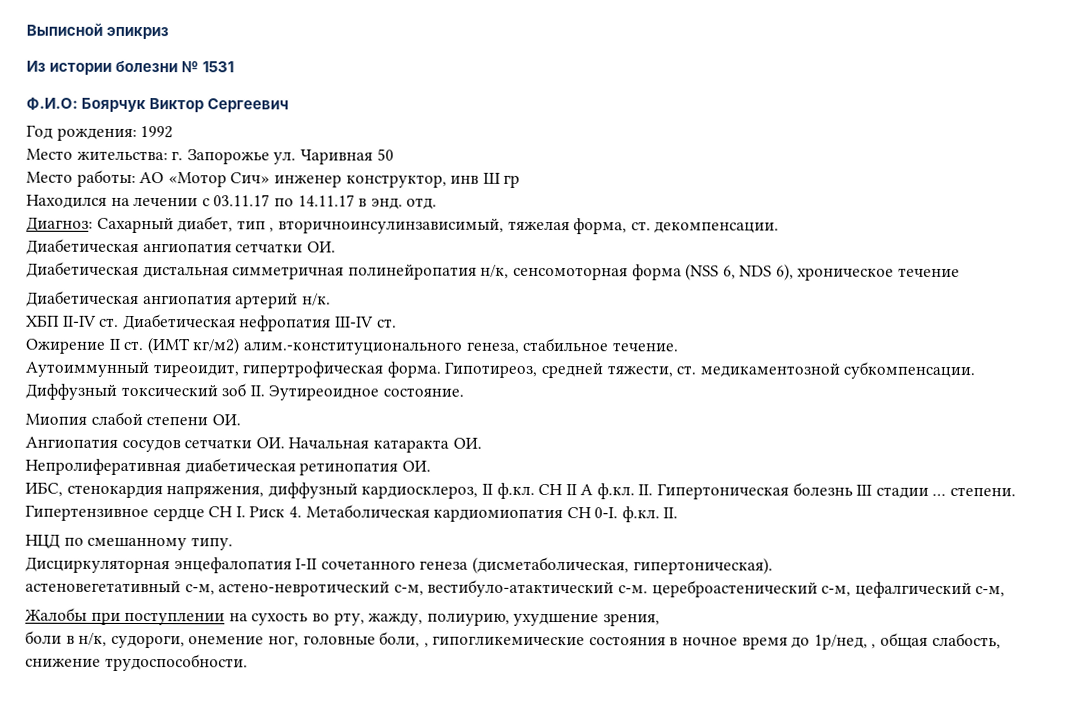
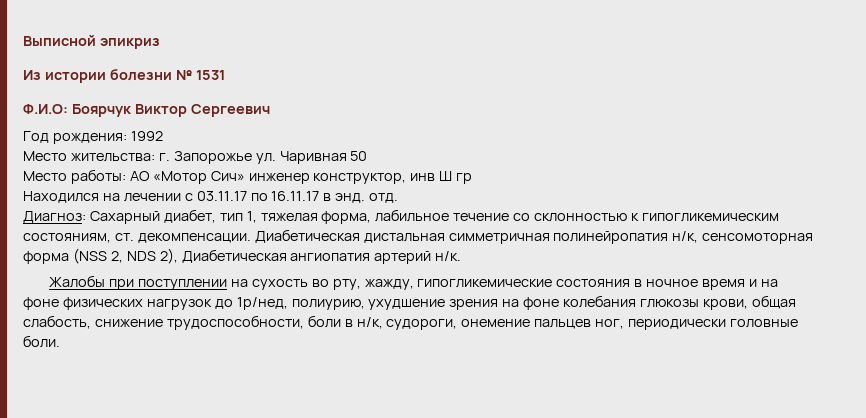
[297,194,355,207] 14.11.17 -> [271,191,320,201] 16.11.17
[269,217,780,235] [26,238,336,256] , вторичноинсулинзависимый, тяжелая форма, ст. декомпенсации. // Диабетическая ангиопатия сетчатки ОИ. // -> [246,209,779,224] [23,233,251,243] 1, тяжелая форма, лабильное течение со склонностью к гипогликемическим состояниям, ст. декомпенсации.
[722,263,961,281] 6, NDS 6), хроническое течение // -> [110,248,178,264] 2, NDS 2),
[26,313,397,332] [25,337,679,355] [25,360,976,380] [25,383,464,401] [25,411,241,426] [25,436,482,453] [25,458,431,476] [25,481,1017,500] [25,504,679,523] [25,533,233,551] [25,556,773,575] [25,579,1006,599] // ХБП II-IV ст. Диабетическая нефропатия III-IV ст. // Ожирение II ст. (ИМТ кг/м2) алим.-конституционального генеза, стабильное течение. // Аутоиммунный тиреоидит, гипертрофическая форма. Гипотиреоз, средней тяжести, ст. медикаментозной субкомпенсации. Диффузный токсический зоб II. Эутиреоидное состояние. // Миопия слабой степени ОИ. // Ангиопатия сосудов сетчатки ОИ. Начальная катаракта ОИ. // Непролиферативная диабетическая ретинопатия ОИ. // ИБС, стенокардия напряжения, диффузный кардиосклероз, II ф.кл. СН II А ф.кл. II. Гипертоническая болезнь III стадии … степени. Гипертензивное сердце СН I. Риск 4. Метаболическая кардиомиопатия СН 0-I. ф.кл. II. // НЦД по смешанному типу. // Дисциркуляторная энцефалопатия I-II сочетанного генеза (дисметаболическая, гипертоническая). // астеновегетативный с-м, астено-невротический с-м, вестибуло-атактический с-м. цереброастенический с-м, цефалгический с-м, -> (462, 256) none
[426,612,660,627] полиурию, ухудшение зрения, // -> [417,279,778,290] [23,295,796,310] [23,315,304,330] гипогликемические состояния в ночное время и на фоне физических нагрузок до 1р/нед, полиурию, ухудшение зрения на фоне колебания глюкозы крови, общая слабость, снижение трудоспособности,
[267,631,1001,650] [25,653,248,672] ног, головные боли, , гипогликемические состояния в ночное время до 1р/нед, , общая слабость, снижение трудоспособности. -> [534,319,799,330] [23,335,60,348] пальцев ног, периодически головные боли.

